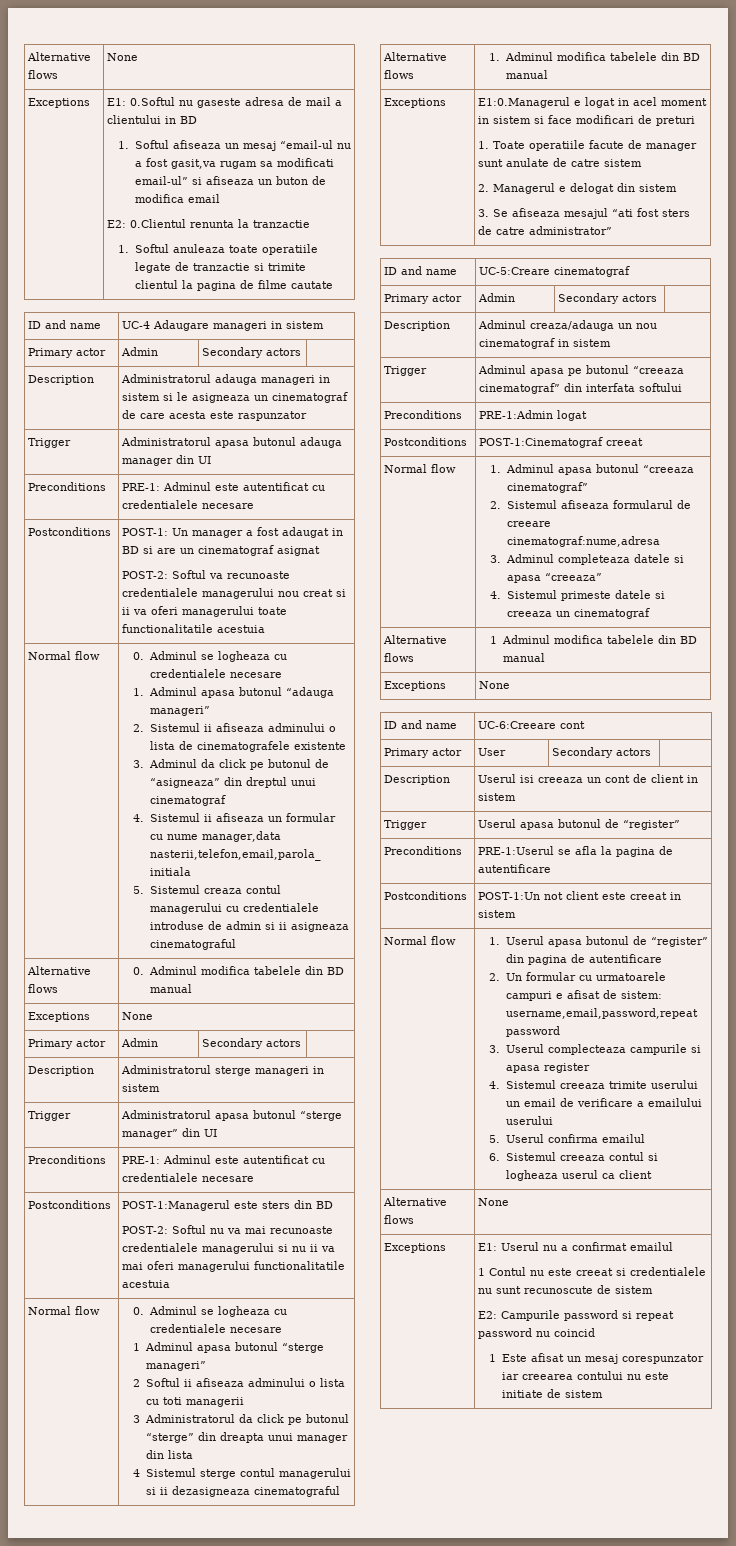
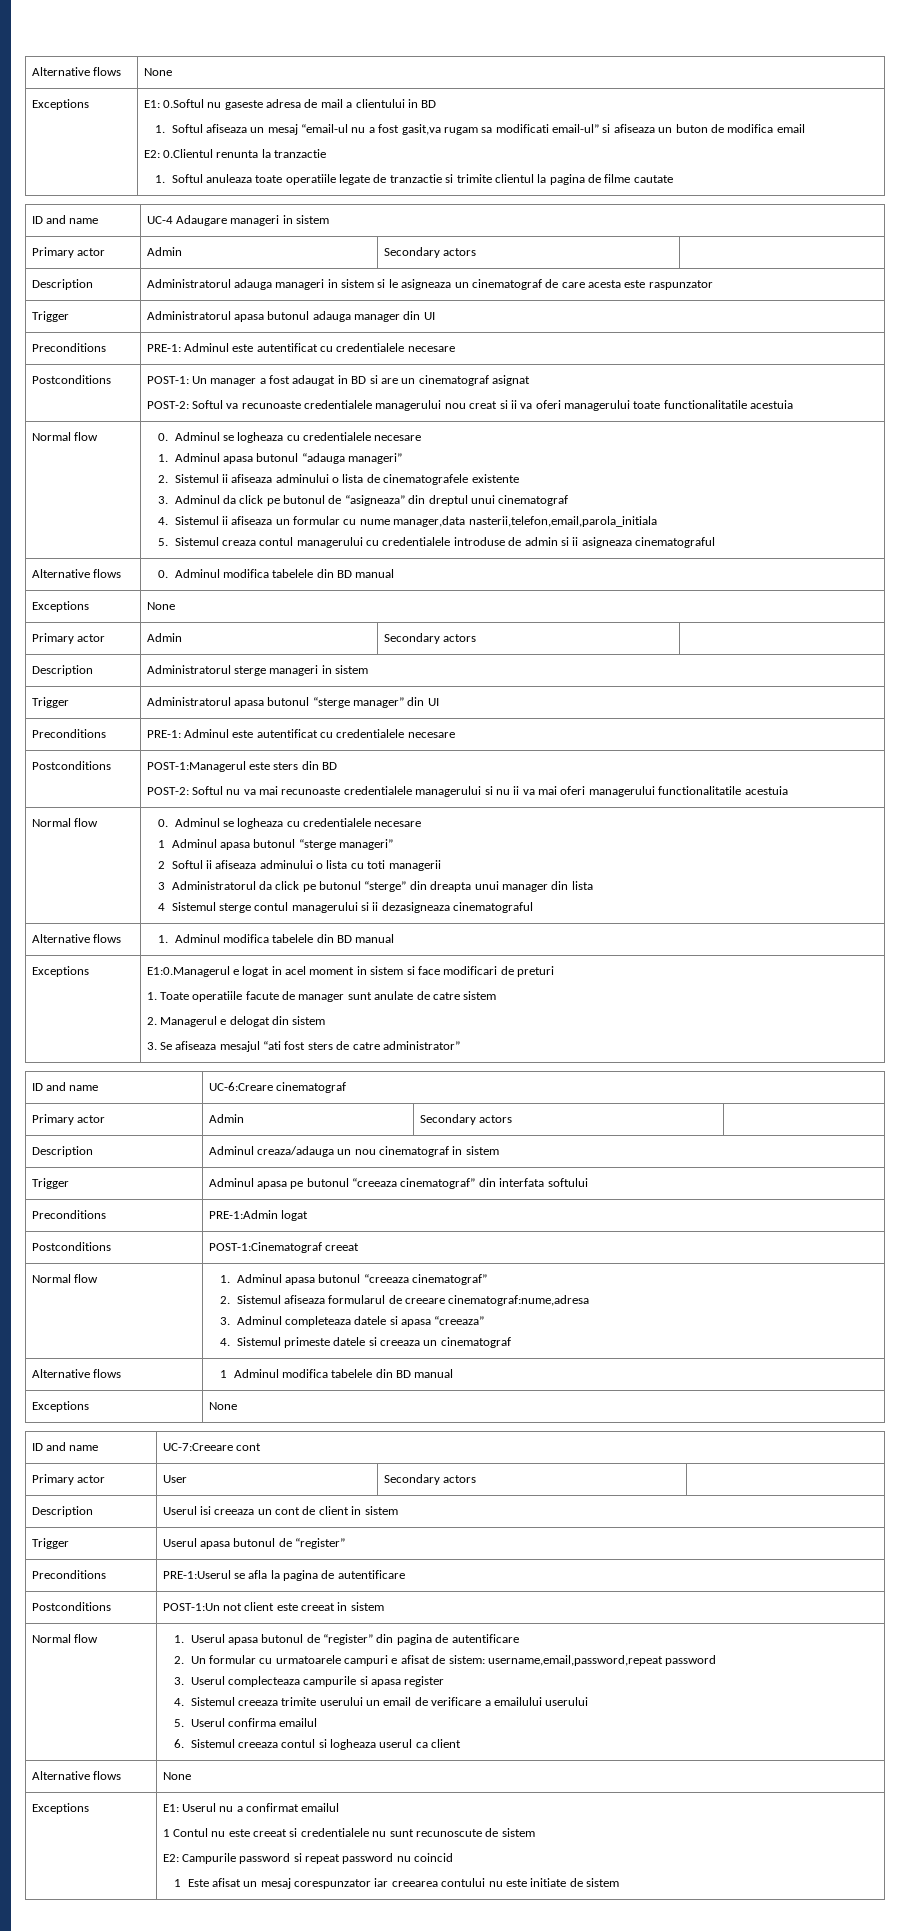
[479,267,551,275] UC-5:Creare -> [208,1082,273,1091] UC-6:Creare
[478,721,557,729] UC-6:Creeare -> [162,1443,233,1451] UC-7:Creeare

